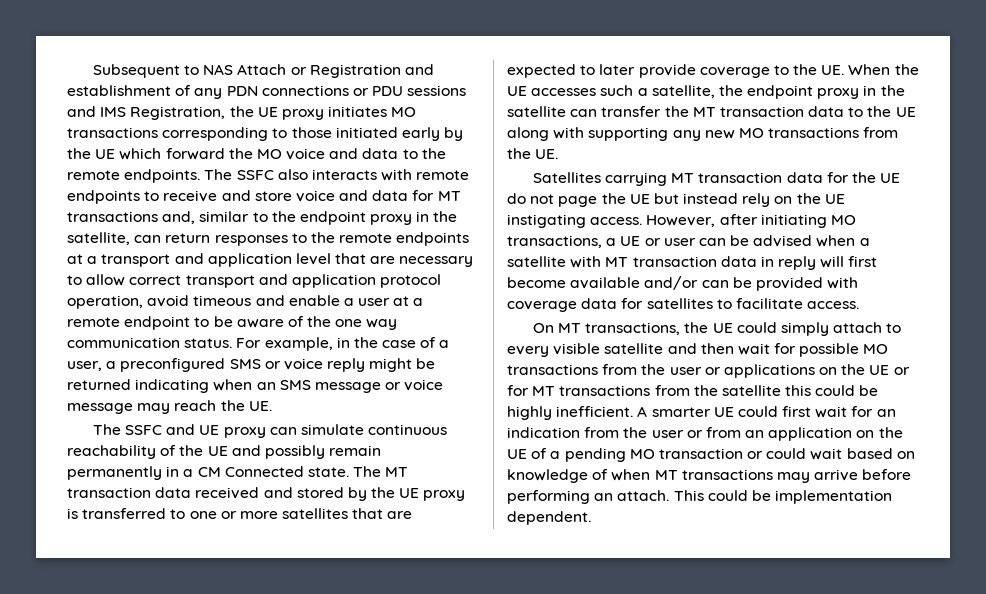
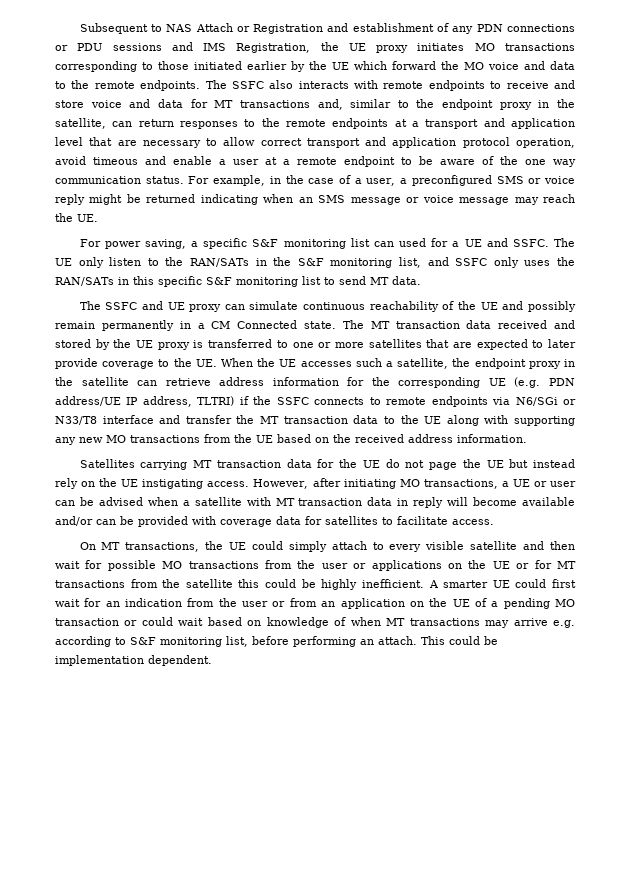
[401,127,440,141] early -> [247,61,287,70] earlier
(272, 406) none -> [79,238,575,249] [55,257,576,268] [55,276,421,287] // For power saving, a specific S&F monitoring list can used for a UE and SSFC. The UE only listen to the RAN/SATs in the S&F monitoring list, and SSFC only uses the RAN/SATs in this specific S&F monitoring list to send MT data.
(598, 113) none -> [165,377,576,388] [55,396,576,407] [55,415,181,425] retrieve address information for the corresponding UE (e.g. PDN address/UE IP address, TLTRI) if the SSFC connects to remote endpoints via N6/SGi or N33/T8 interface and
[535,149,559,159] UE. -> [256,434,527,443] UE based on the received address information.
[848,256,878,267] first -> (469, 501) none
(859, 475) none -> [553,620,575,628] [55,636,248,647] e.g. according to S&F monitoring list,

